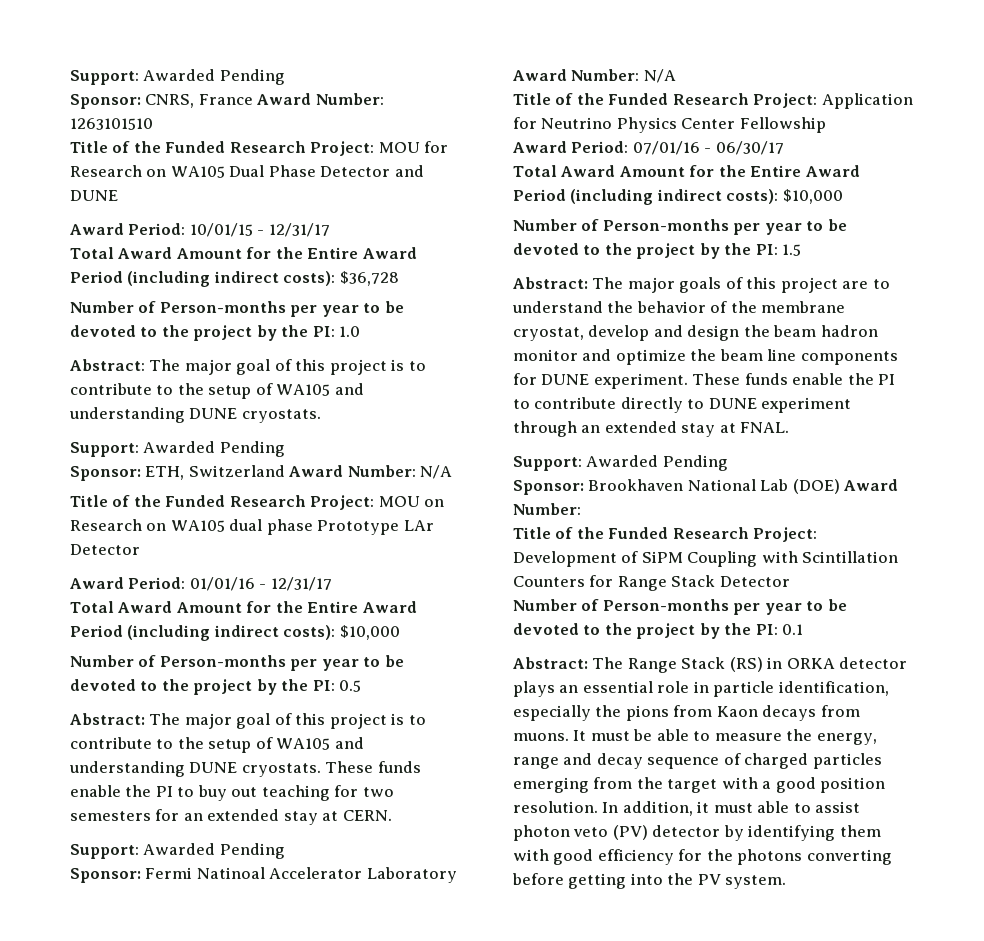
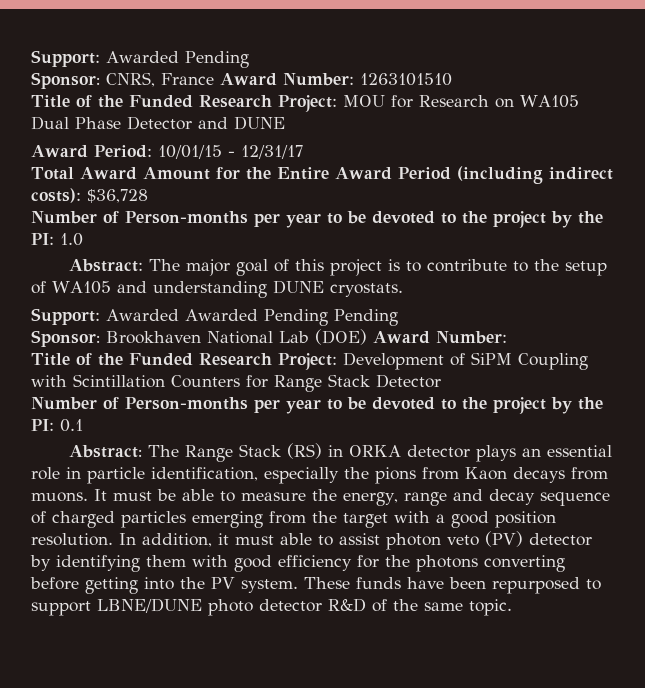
[219,441,285,457] [70,465,453,481] [70,495,445,510] [70,519,434,535] [70,544,140,555] [70,577,332,591] [70,601,417,613] [70,625,400,641] [70,655,404,671] [70,679,362,695] [70,713,426,729] [70,737,364,753] [69,761,421,777] [70,785,394,801] [70,809,392,825] [70,843,285,859] [70,867,457,883] [513,69,676,83] [513,93,913,109] [513,117,826,133] [513,141,784,155] [513,165,860,177] [513,189,843,205] [513,219,847,235] [513,243,802,259] [513,277,890,293] [512,301,846,313] [513,325,878,341] [513,349,898,365] [513,373,896,389] [513,397,852,413] [513,421,790,437] [513,455,659,471] Pending // Sponsor: ETH, Switzerland Award Number: N/A // Title of the Funded Research Project: MOU on Research on WA105 dual phase Prototype LAr Detector // Award Period: 01/01/16 - 12/31/17 // Total Award Amount for the Entire Award Period (including indirect costs): $10,000 // Number of Person-months per year to be devoted to the project by the PI: 0.5 // Abstract: The major goal of this project is to contribute to the setup of WA105 and understanding DUNE cryostats. These funds enable the PI to buy out teaching for two semesters for an extended stay at CERN. // Support: Awarded Pending // Sponsor: Fermi Natinoal Accelerator Laboratory Award Number: N/A // Title of the Funded Research Project: Application for Neutrino Physics Center Fellowship // Award Period: 07/01/16 - 06/30/17 // Total Award Amount for the Entire Award Period (including indirect costs): $10,000 // Number of Person-months per year to be devoted to the project by the PI: 1.5 // Abstract: The major goals of this project are to understand the behavior of the membrane cryostat, develop and design the beam hadron monitor and optimize the beam line components for DUNE experiment. These funds enable the PI to contribute directly to DUNE experiment through an extended stay at FNAL. // Support: Awarded -> [184,309,328,326] Awarded Pending
(787, 882) none -> [304,577,601,594] [31,598,512,616] These funds have been repurposed to support LBNE/DUNE photo detector R&D of the same topic.

